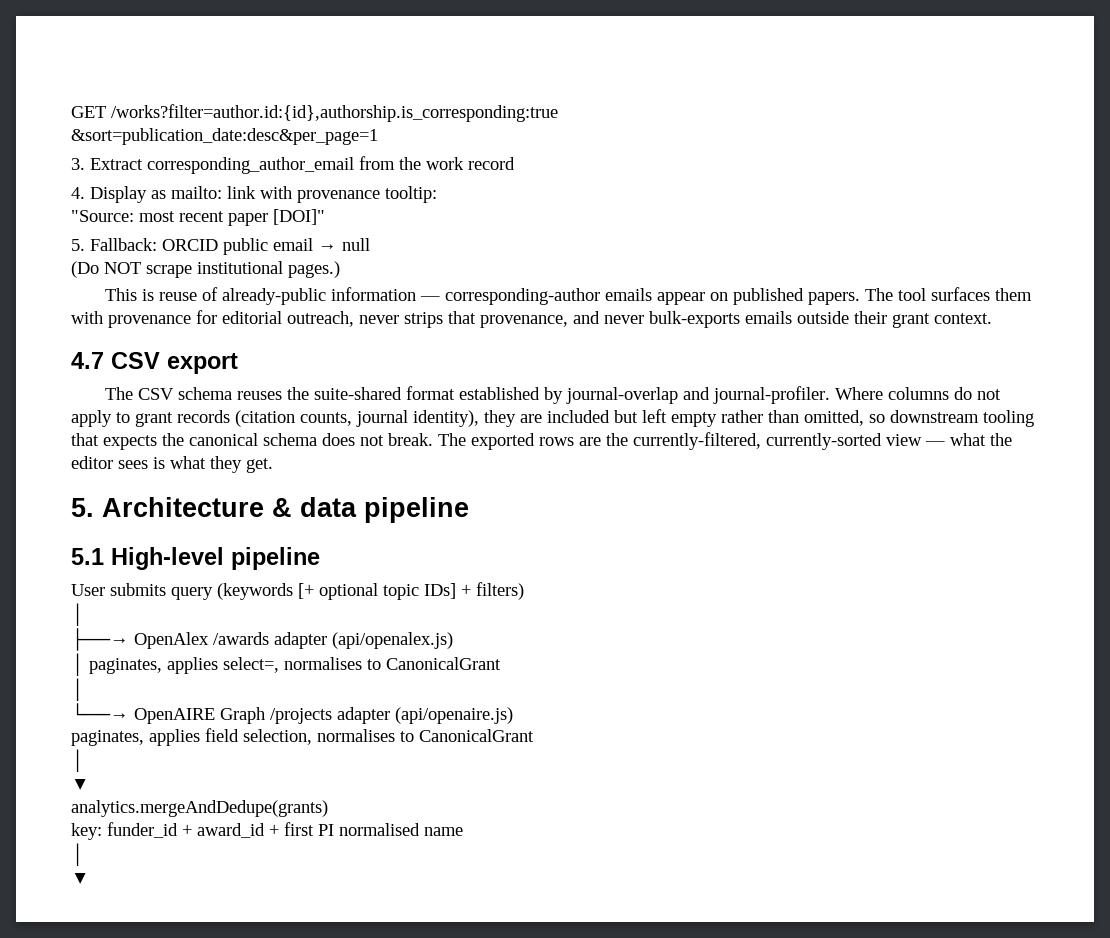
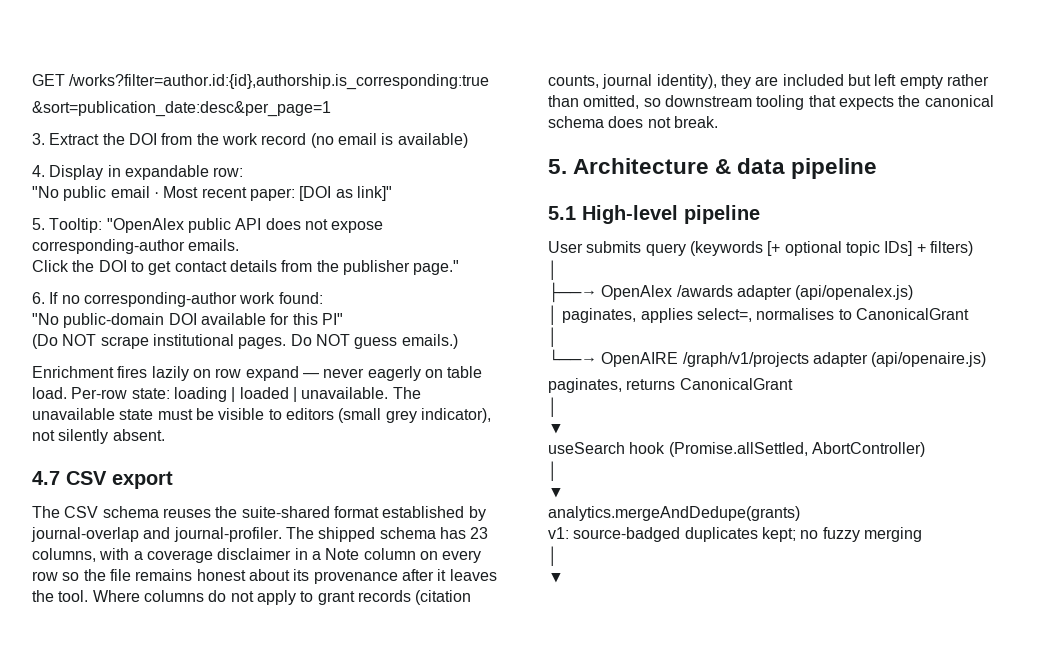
[147,157,354,174] corresponding_author_email -> [102,133,157,145] the DOI
[71,186,437,203] [71,209,325,226] [71,238,370,255] [71,261,340,278] [105,287,1033,305] [71,310,992,328] // 4. Display as mailto: link with provenance tooltip: // "Source: most recent paper [DOI]" // 5. Fallback: ORCID public email → null // (Do NOT scrape institutional pages.) // This is reuse of already-public information — corresponding-author emails appear on published papers. The tool surfaces them with provenance for editorial outreach, never strips that provenance, and never bulk-exports emails outside their grant context. -> [310,133,468,148] [32,165,244,180] [32,186,392,201] [32,218,384,233] [32,239,240,254] [32,260,460,275] [32,292,323,307] [32,313,343,328] [32,334,458,349] [32,366,483,381] [32,387,421,402] [32,408,491,423] [32,429,165,444] (no email is available) // 4. Display in expandable row: // "No public email · Most recent paper: [DOI as link]" // 5. Tooltip: "OpenAlex public API does not expose corresponding-author emails. // Click the DOI to get contact details from the publisher page." // 6. If no corresponding-author work found: // "No public-domain DOI available for this PI" // (Do NOT scrape institutional pages. Do NOT guess emails.) // Enrichment fires lazily on row expand — never eagerly on table load. Per-row state: loading | loaded | unavailable. The unavailable state must be visible to editors (small grey indicator), not silently absent.
(831, 395) none -> [285,527,489,542] [32,548,482,563] [32,569,497,584] [32,590,89,602] The shipped schema has 23 columns, with a coverage disclaimer in a Note column on every row so the file remains honest about its provenance after it leaves the tool.
[438,432,1012,450] [71,456,273,473] The exported rows are the currently-filtered, currently-sorted view — what the editor sees is what they get. -> (718, 122) none
[220,707,332,724] Graph /projects -> [682,352,809,367] /graph/v1/projects
[149,728,534,746] [71,749,84,772] [71,779,89,790] [71,800,328,817] [71,822,463,840] applies field selection, normalises to CanonicalGrant // │ // ▼ // analytics.mergeAndDedupe(grants) // key: funder_id + award_id + first PI normalised name -> [626,378,793,390] [548,397,558,417] [548,424,564,434] [548,442,925,457] [548,461,558,481] [548,488,564,498] [548,506,800,521] [548,527,922,542] returns CanonicalGrant // │ // ▼ // useSearch hook (Promise.allSettled, AbortController) // │ // ▼ // analytics.mergeAndDedupe(grants) // v1: source-badged duplicates kept; no fuzzy merging

